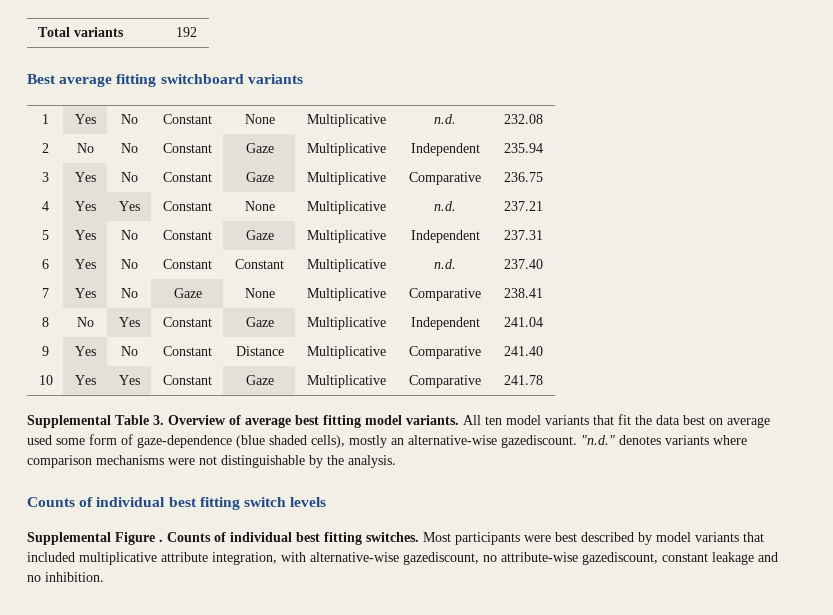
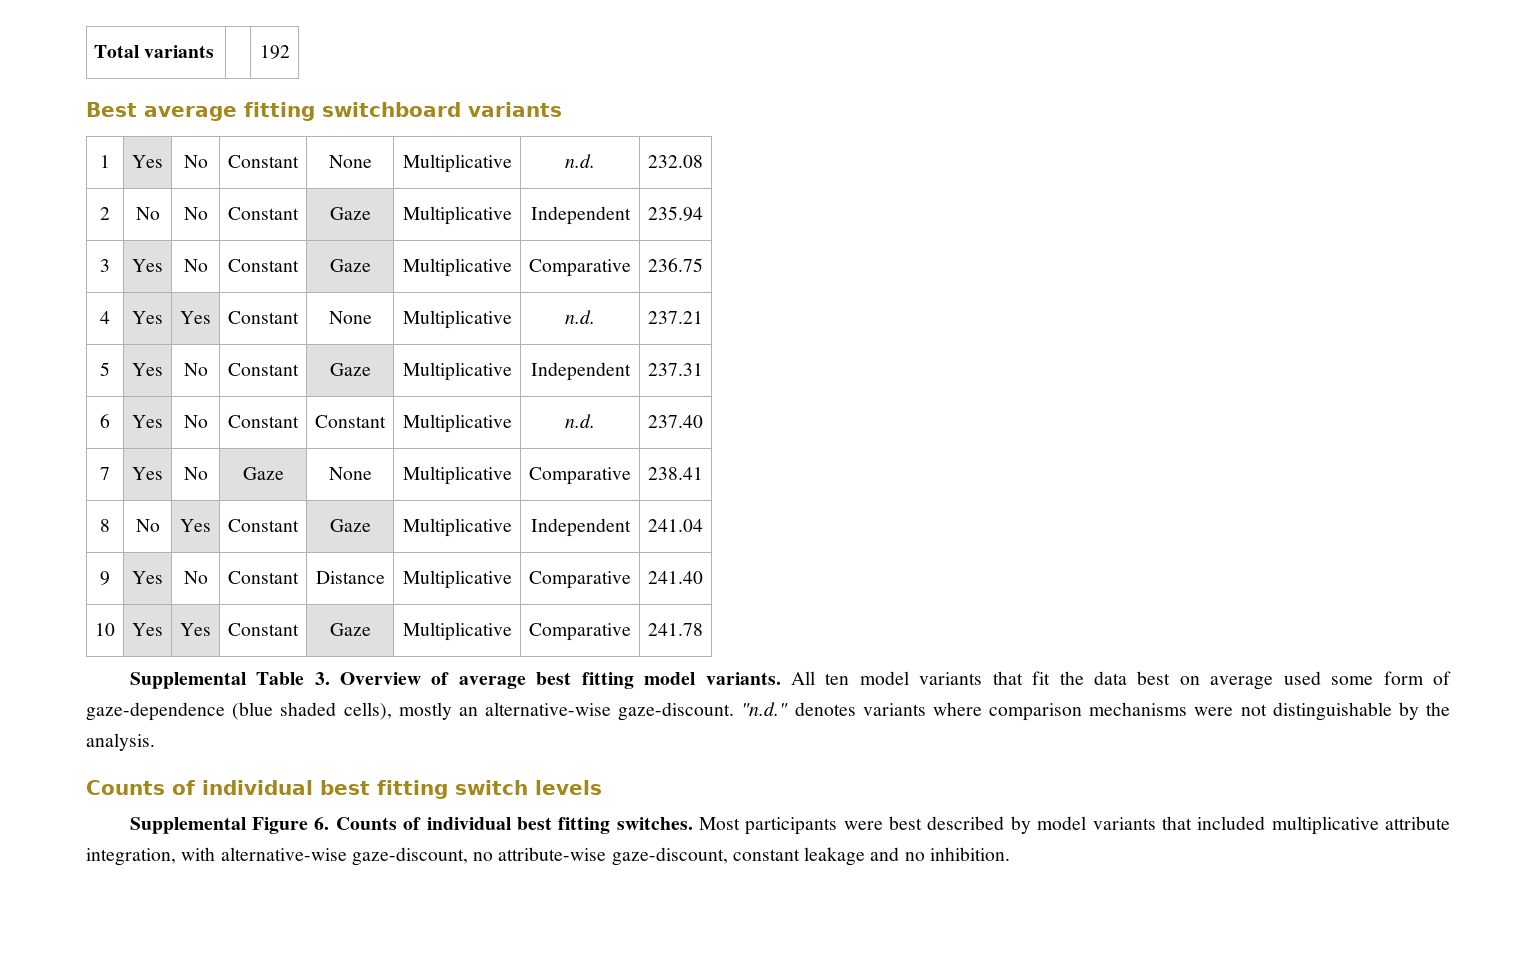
[501,435,577,448] gazediscount. -> [618,702,735,721] gaze-discount.
[159,539,163,542] . -> [314,817,330,830] 6.
[403,552,479,565] gazediscount, -> [351,847,468,866] gaze-discount,
[582,552,658,565] gazediscount, -> [611,847,728,866] gaze-discount,

